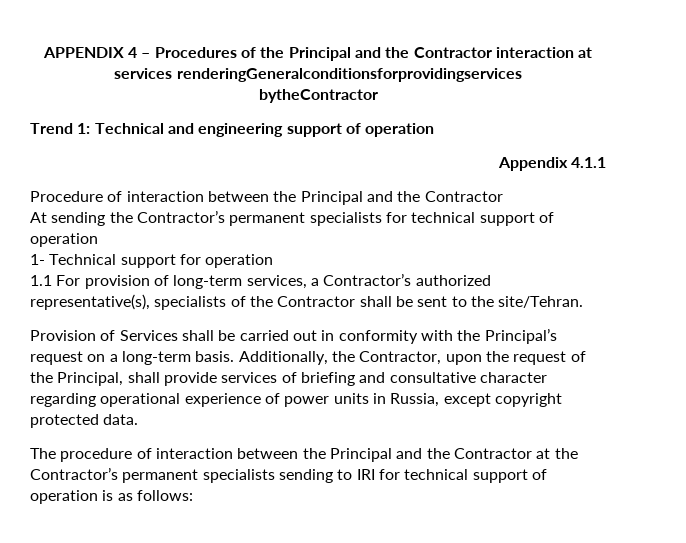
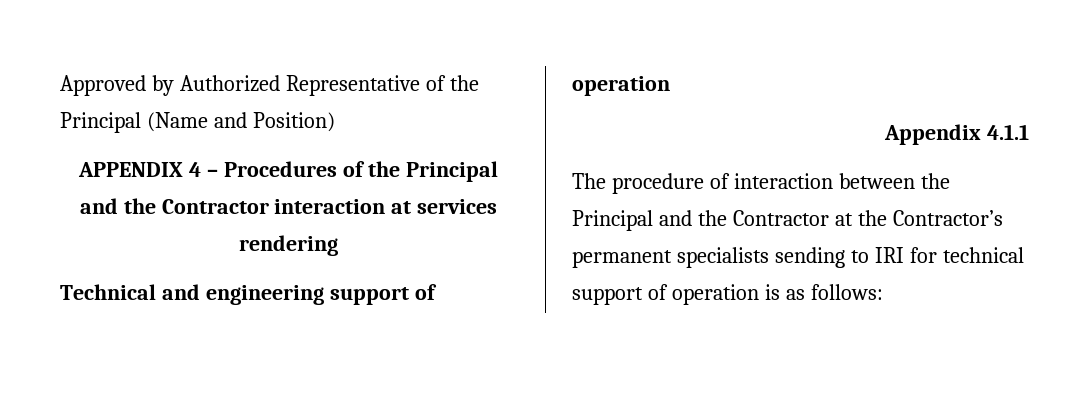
(42, 52) none -> [60,75,479,96] [60,112,335,133] Approved by Authorized Representative of the Principal (Name and Position) //
[176,68,522,82] [258,89,378,103] [30,123,91,134] renderingGeneralconditionsforprovidingservices // bytheContractor // Trend 1: -> [239,235,338,256] rendering //
[30,191,503,205] [30,210,554,226] [30,233,98,247] [30,254,274,268] [30,273,491,289] [30,294,584,310] [30,328,557,344] [30,351,586,365] [30,372,547,386] [30,393,562,407] [30,414,139,428] // Procedure of interaction between the Principal and the Contractor // At sending the Contractor’s permanent specialists for technical support of operation // 1- Technical support for operation // 1.1 For provision of long-term services, a Contractor’s authorized representative(s), specialists of the Contractor shall be sent to the site/Tehran. // Provision of Services shall be carried out in conformity with the Principal’s request on a long-term basis. Additionally, the Contractor, upon the request of the Principal, shall provide services of briefing and consultative character regarding operational experience of power units in Russia, except copyright protected data. -> (1029, 132) none

